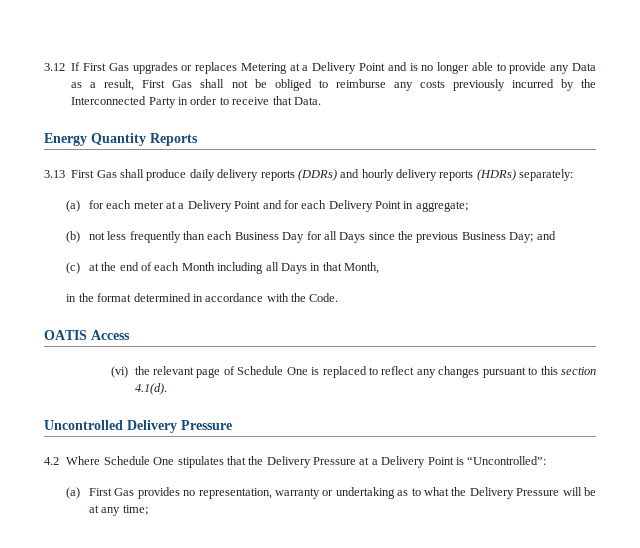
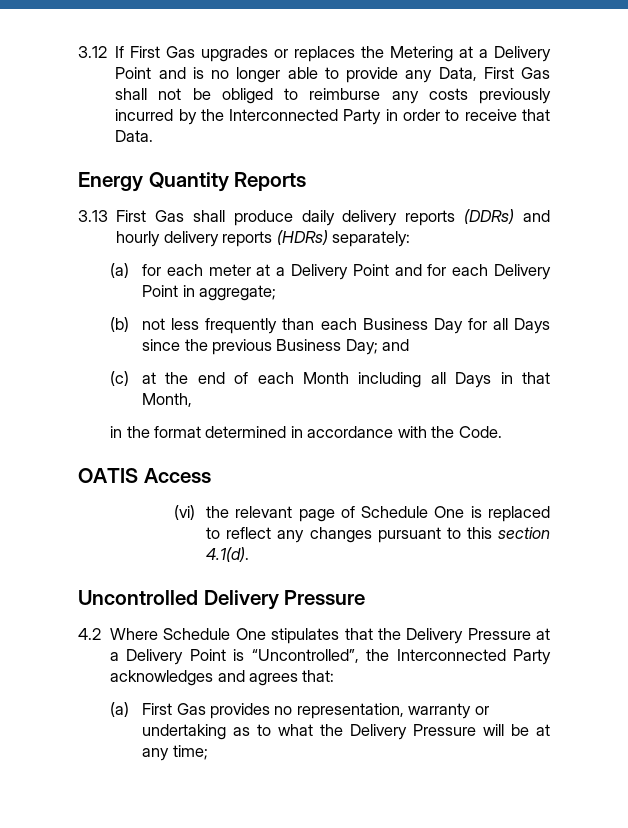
(238, 68) none -> [361,46,385,58] the
[572,63,597,71] [71,79,135,91] Data as a result, -> [438,67,477,81] Data,
[467,456,547,465] “Uncontrolled”: -> [251,649,551,665] [110,670,335,686] “Uncontrolled”, the Interconnected Party acknowledges and agrees that:

